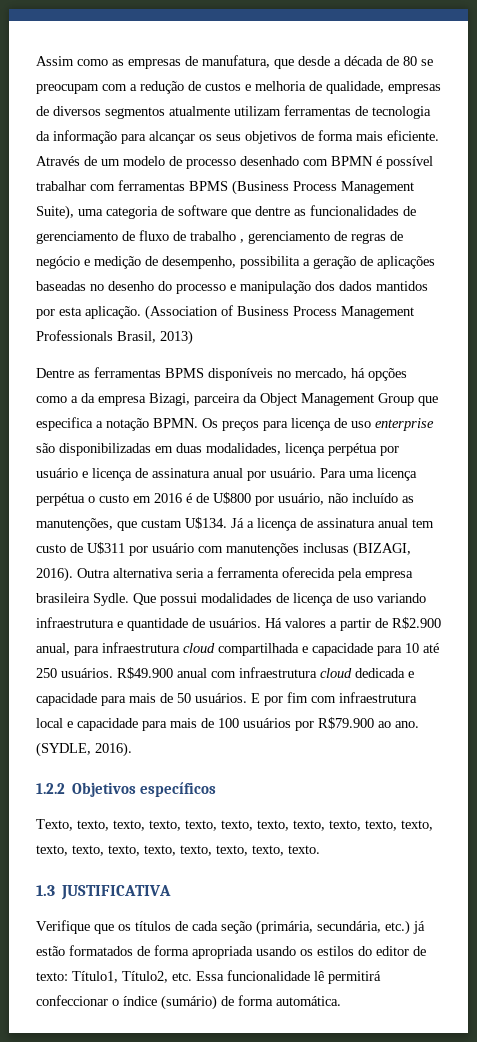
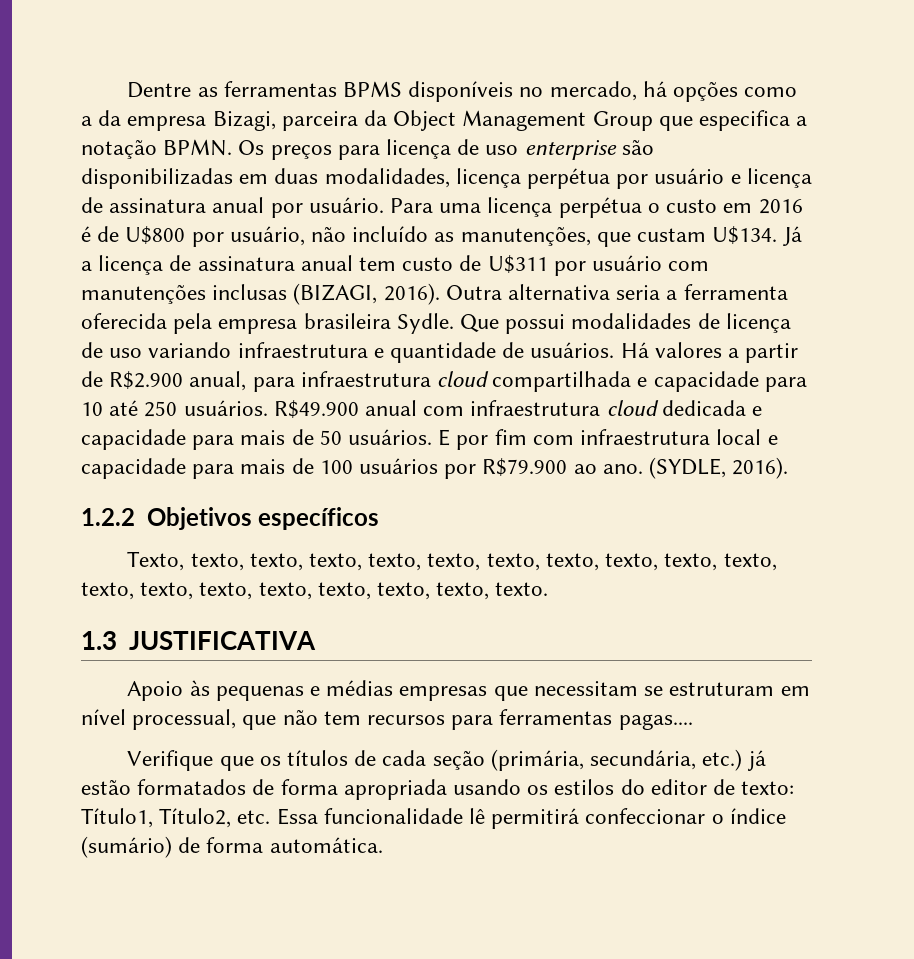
[36,55,433,69] [36,81,441,94] [36,105,431,119] [36,130,439,144] [36,156,433,169] [36,180,414,195] [36,205,416,220] [36,230,403,244] [36,256,435,269] [36,281,428,294] [36,305,414,320] [36,330,193,345] Assim como as empresas de manufatura, que desde a década de 80 se preocupam com a redução de custos e melhoria de qualidade, empresas de diversos segmentos atualmente utilizam ferramentas de tecnologia da informação para alcançar os seus objetivos de forma mais eficiente. Através de um modelo de processo desenhado com BPMN é possível trabalhar com ferramentas BPMS (Business Process Management Suite), uma categoria de software que dentre as funcionalidades de gerenciamento de fluxo de trabalho , gerenciamento de regras de negócio e medição de desempenho, possibilita a geração de aplicações baseadas no desenho do processo e manipulação dos dados mantidos por esta aplicação. (Association of Business Process Management Professionals Brasil, 2013) // -> (127, 90) none
(172, 892) none -> [127,680,810,701] [81,709,693,730] // Apoio às pequenas e médias empresas que necessitam se estruturam em nível processual, que não tem recursos para ferramentas pagas....

